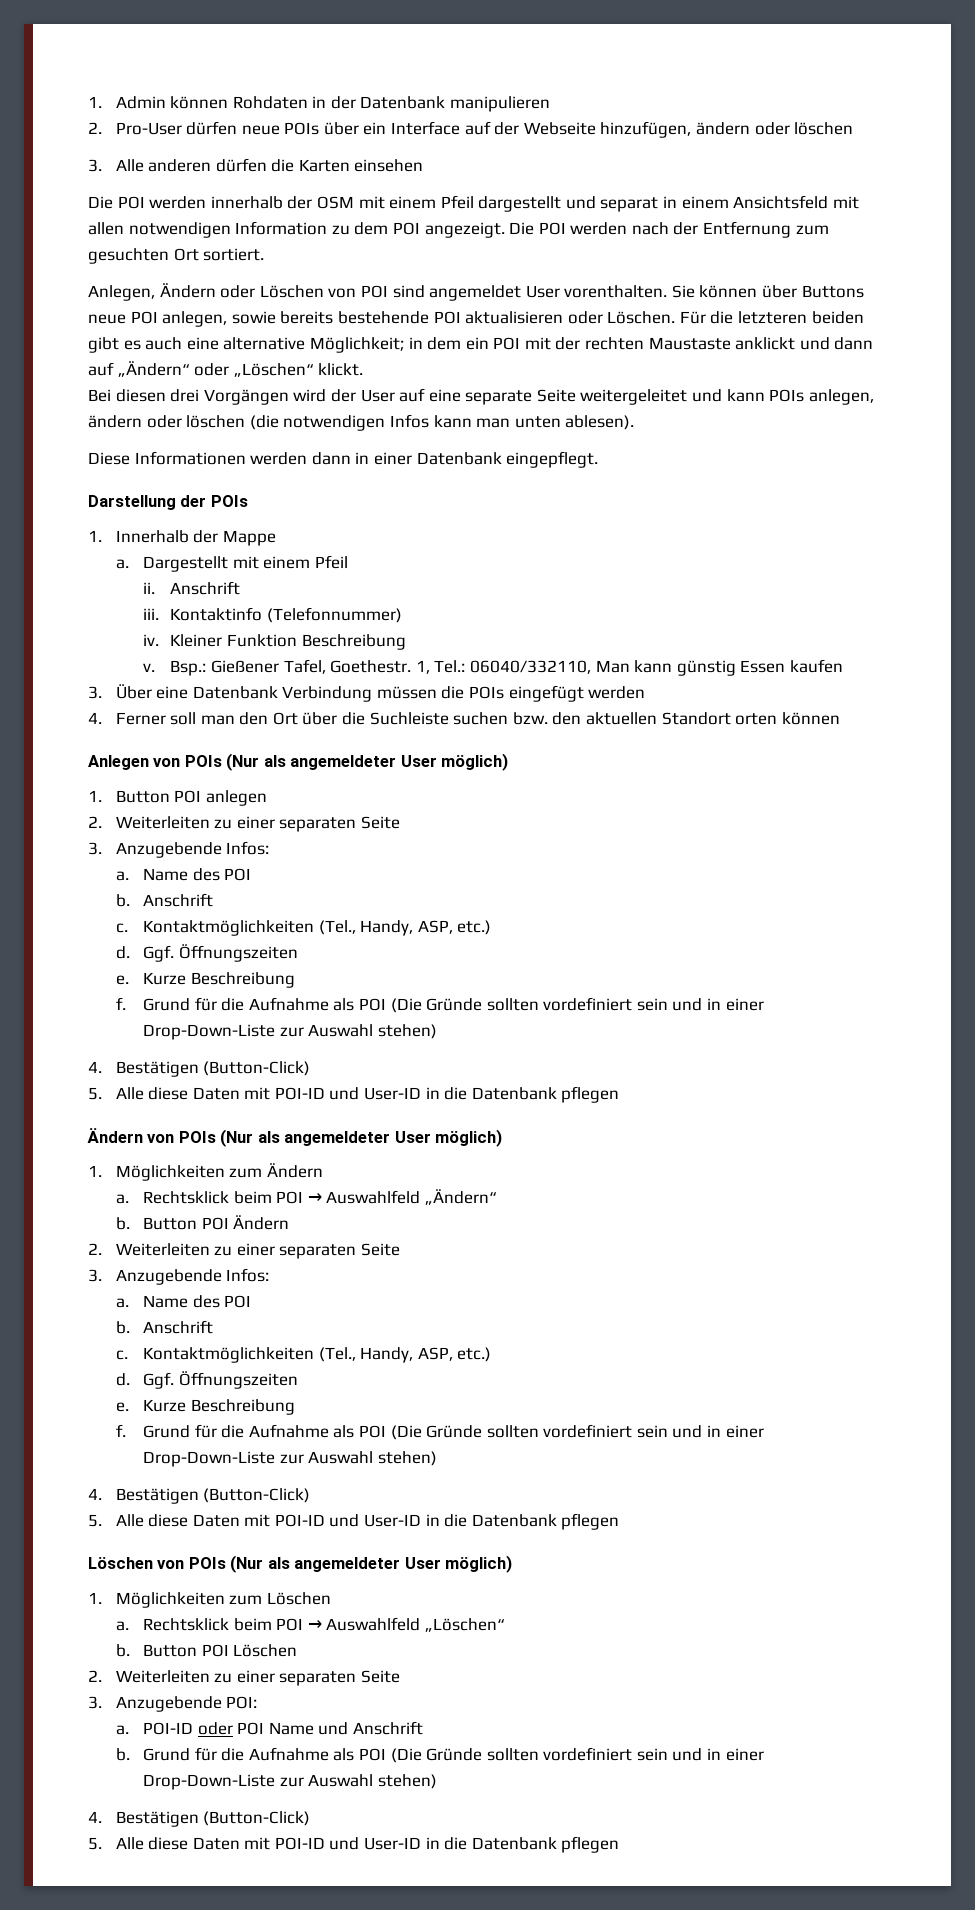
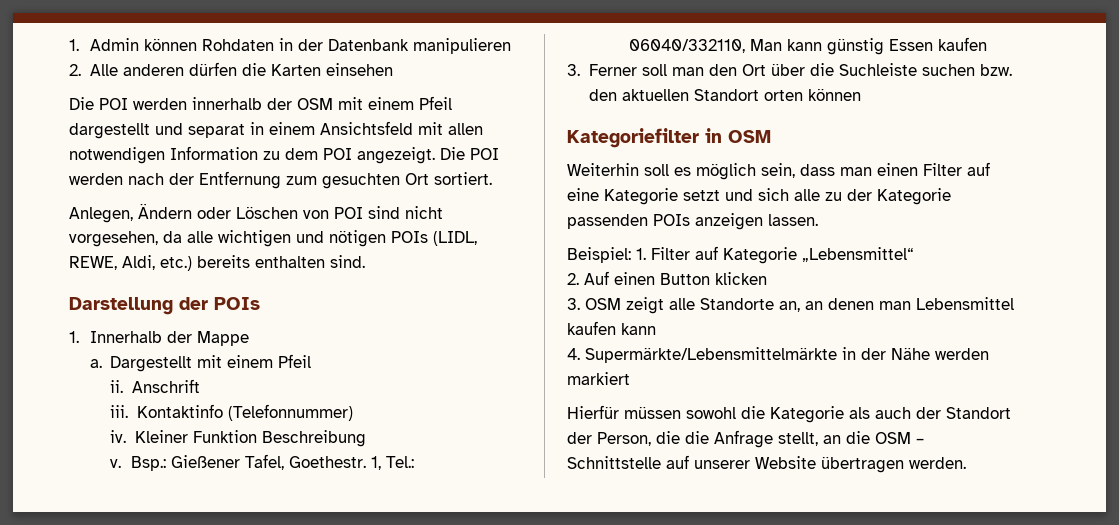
[115,121,854,138] [88,159,102,172] Pro-User dürfen neue POIs über ein Interface auf der Webseite hinzufügen, ändern oder löschen // 3. -> (81, 70) none
[429,285,864,301] [88,311,864,327] [88,337,874,353] [88,361,364,377] [88,388,874,405] [88,414,635,431] [88,451,599,468] angemeldet User vorenthalten. Sie können über Buttons neue POI anlegen, sowie bereits bestehende POI aktualisieren oder Löschen. Für die letzteren beiden gibt es auch eine alternative Möglichkeit; in dem ein POI mit der rechten Maustaste anklickt und dann auf „Ändern“ oder „Löschen“ klickt. // Bei diesen drei Vorgängen wird der User auf eine separate Seite weitergeleitet und kann POIs anlegen, ändern oder löschen (die notwendigen Infos kann man unten ablesen). // Diese Informationen werden dann in einer Datenbank eingepflegt. -> [405,206,443,219] [69,230,477,247] [69,255,365,271] nicht vorgesehen, da alle wichtigen und nötigen POIs (LIDL, REWE, Aldi, etc.) bereits enthalten sind.
[115,684,646,702] [88,712,102,724] Über eine Datenbank Verbindung müssen die POIs eingefügt werden // 4. -> (580, 70) none
[88,753,509,771] [88,790,267,806] [88,816,400,832] [88,841,270,858] [115,868,252,881] [115,893,213,907] [115,920,492,936] [115,944,298,962] [115,972,295,988] [115,997,764,1013] [142,1024,437,1040] [88,1061,311,1077] [88,1086,620,1103] [87,1128,503,1147] [88,1163,323,1181] [115,1189,497,1205] [115,1215,290,1230] [88,1243,400,1259] [88,1268,270,1285] [115,1295,252,1308] [115,1320,213,1334] [115,1347,492,1363] [115,1371,298,1389] [115,1399,295,1415] [115,1424,764,1440] [142,1451,437,1467] [88,1488,311,1504] [88,1513,620,1530] [88,1555,513,1573] [88,1592,331,1608] [115,1617,505,1632] [115,1644,298,1657] [88,1670,400,1686] [88,1696,258,1712] [115,1721,423,1735] [115,1747,764,1763] [142,1774,437,1790] [88,1811,311,1827] [88,1836,620,1853] Anlegen von POIs (Nur als angemeldeter User möglich) // 1. Button POI anlegen // 2. Weiterleiten zu einer separaten Seite // 3. Anzugebende Infos: // a. Name des POI // b. Anschrift // c. Kontaktmöglichkeiten (Tel., Handy, ASP, etc.) // d. Ggf. Öffnungszeiten // e. Kurze Beschreibung // f. Grund für die Aufnahme als POI (Die Gründe sollten vordefiniert sein und in einer Drop-Down-Liste zur Auswahl stehen) // 4. Bestätigen (Button-Click) // 5. Alle diese Daten mit POI-ID und User-ID in die Datenbank pflegen // Ändern von POIs (Nur als angemeldeter User möglich) // 1. Möglichkeiten zum Ändern // a. Rechtsklick beim POI → Auswahlfeld „Ändern“ // b. Button POI Ändern // 2. Weiterleiten zu einer separaten Seite // 3. Anzugebende Infos: // a. Name des POI // b. Anschrift // c. Kontaktmöglichkeiten (Tel., Handy, ASP, etc.) // d. Ggf. Öffnungszeiten // e. Kurze Beschreibung // f. Grund für die Aufnahme als POI (Die Gründe sollten vordefiniert sein und in einer Drop-Down-Liste zur Auswahl stehen) // 4. Bestätigen (Button-Click) // 5. Alle diese Daten mit POI-ID und User-ID in die Datenbank pflegen // Löschen von POIs (Nur als angemeldeter User möglich) // 1. Möglichkeiten zum Löschen // a. Rechtsklick beim POI → Auswahlfeld „Löschen“ // b. Button POI Löschen // 2. Weiterleiten zu einer separaten Seite // 3. Anzugebende POI: // a. POI-ID oder POI Name und Anschrift // b. Grund für die Aufnahme als POI (Die Gründe sollten vordefiniert sein und in einer Drop-Down-Liste zur Auswahl stehen) // 4. Bestätigen (Button-Click) // 5. Alle diese Daten mit POI-ID und User-ID in die Datenbank pflegen -> [567,128,771,148] [567,162,990,180] [567,188,951,205] [567,213,818,230] [567,246,914,264] [567,271,767,285] [567,297,1014,314] [567,321,656,335] [567,347,989,363] [567,372,630,385] [567,405,1011,423] [567,430,924,448] [567,455,966,473] Kategoriefilter in OSM // Weiterhin soll es möglich sein, dass man einen Filter auf eine Kategorie setzt und sich alle zu der Kategorie passenden POIs anzeigen lassen. // Beispiel: 1. Filter auf Kategorie „Lebensmittel“ // 2. Auf einen Button klicken // 3. OSM zeigt alle Standorte an, an denen man Lebensmittel kaufen kann // 4. Supermärkte/Lebensmittelmärkte in der Nähe werden markiert // Hierfür müssen sowohl die Kategorie als auch der Standort der Person, die die Anfrage stellt, an die OSM – Schnittstelle auf unserer Website übertragen werden.

